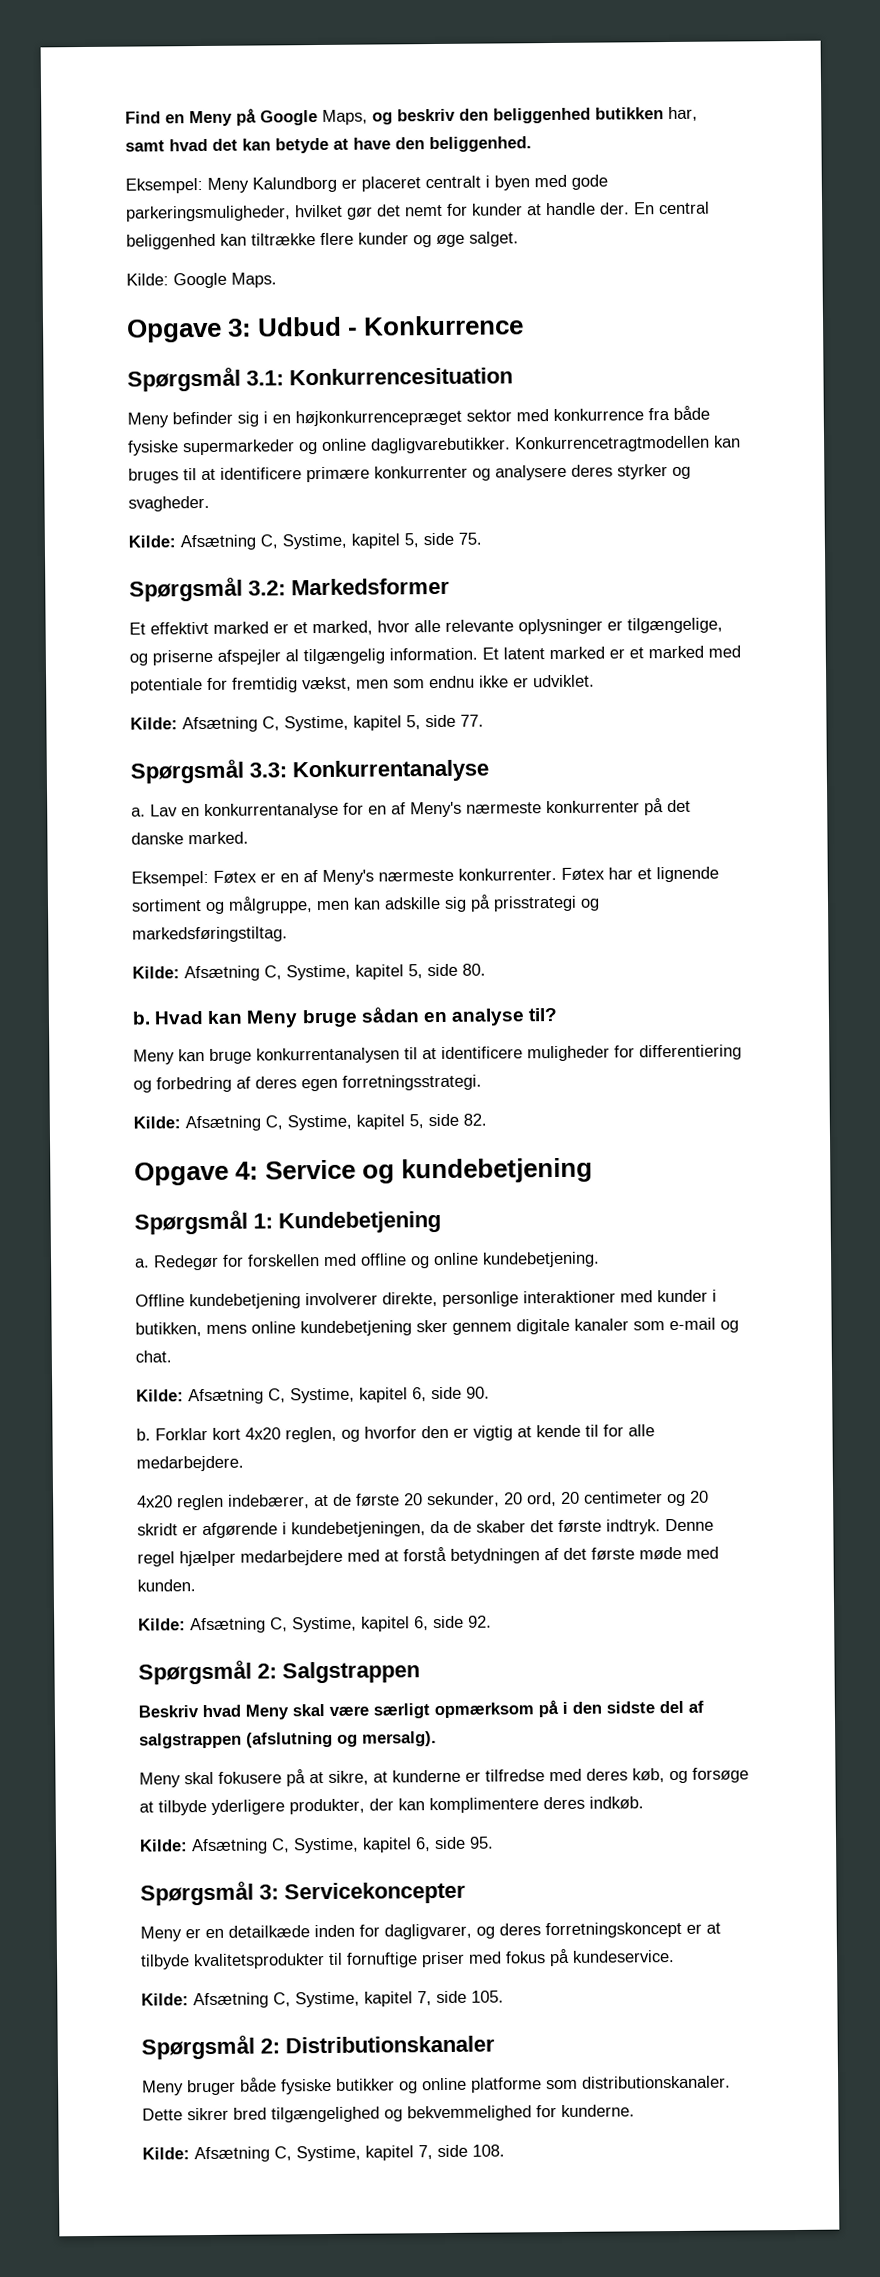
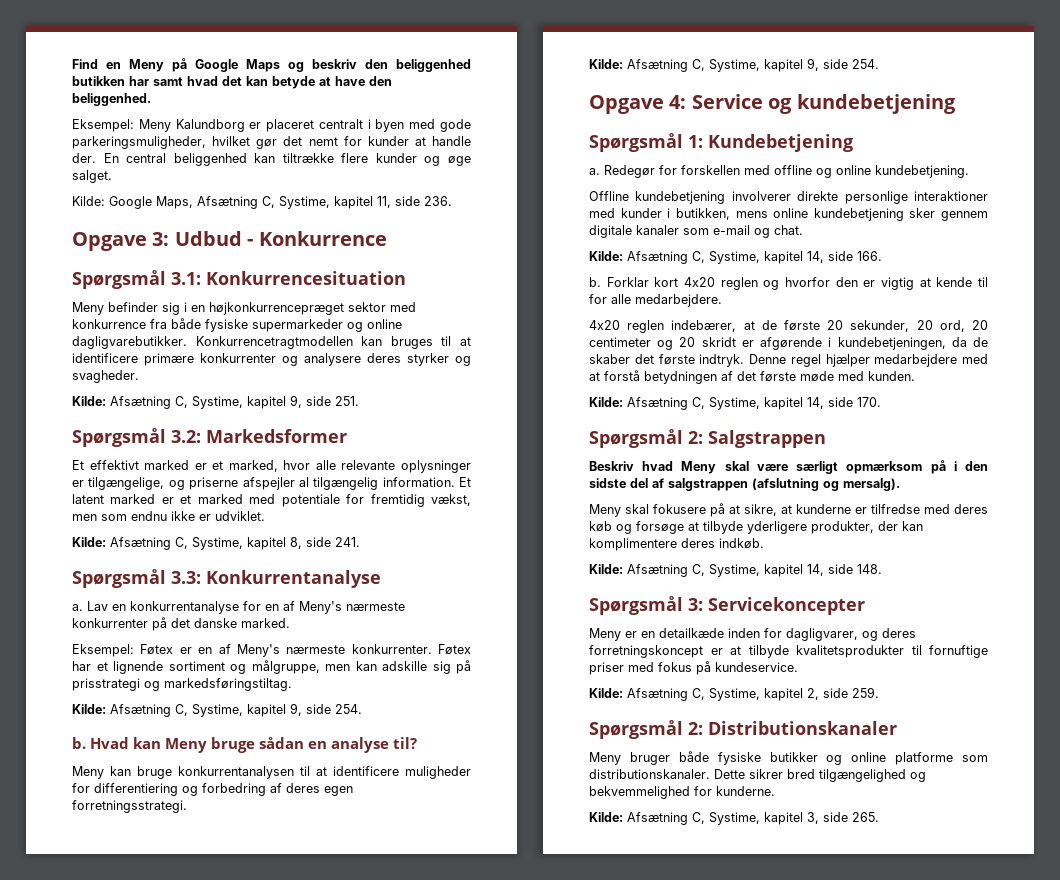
[322,109,368,125] Maps, -> [246,59,280,72] Maps
[668,106,698,122] har, -> [129,76,149,86] har
[231,272,277,288] Maps. -> [156,196,452,209] Maps, Afsætning C, Systime, kapitel 11, side 236.
[404,532,482,548] 5, side 75. -> [290,395,359,408] 9, side 251.
[406,714,484,730] 5, side 77. -> [290,537,360,549] 8, side 241.
[408,963,486,979] 5, side 80. -> [290,703,362,716] 9, side 254.
[409,1113,487,1129] 5, side 82. -> [807,58,879,71] 9, side 254.
[382,1292,438,1307] direkte, -> [797,191,839,201] direkte
[412,1386,490,1402] 6, side 90. -> [807,251,882,263] 14, side 166.
[285,1426,337,1443] reglen, -> [720,277,758,290] reglen
[414,1615,492,1631] 6, side 92. -> [807,397,881,409] 14, side 170.
[632,1768,665,1783] køb, -> [589,521,612,532] køb
[415,1836,494,1852] 6, side 95. -> [807,564,882,576] 14, side 148.
[417,1990,504,2006] 7, side 105. -> [807,687,879,700] 2, side 259.
[418,2144,505,2160] 7, side 108. -> [807,812,879,824] 3, side 265.

